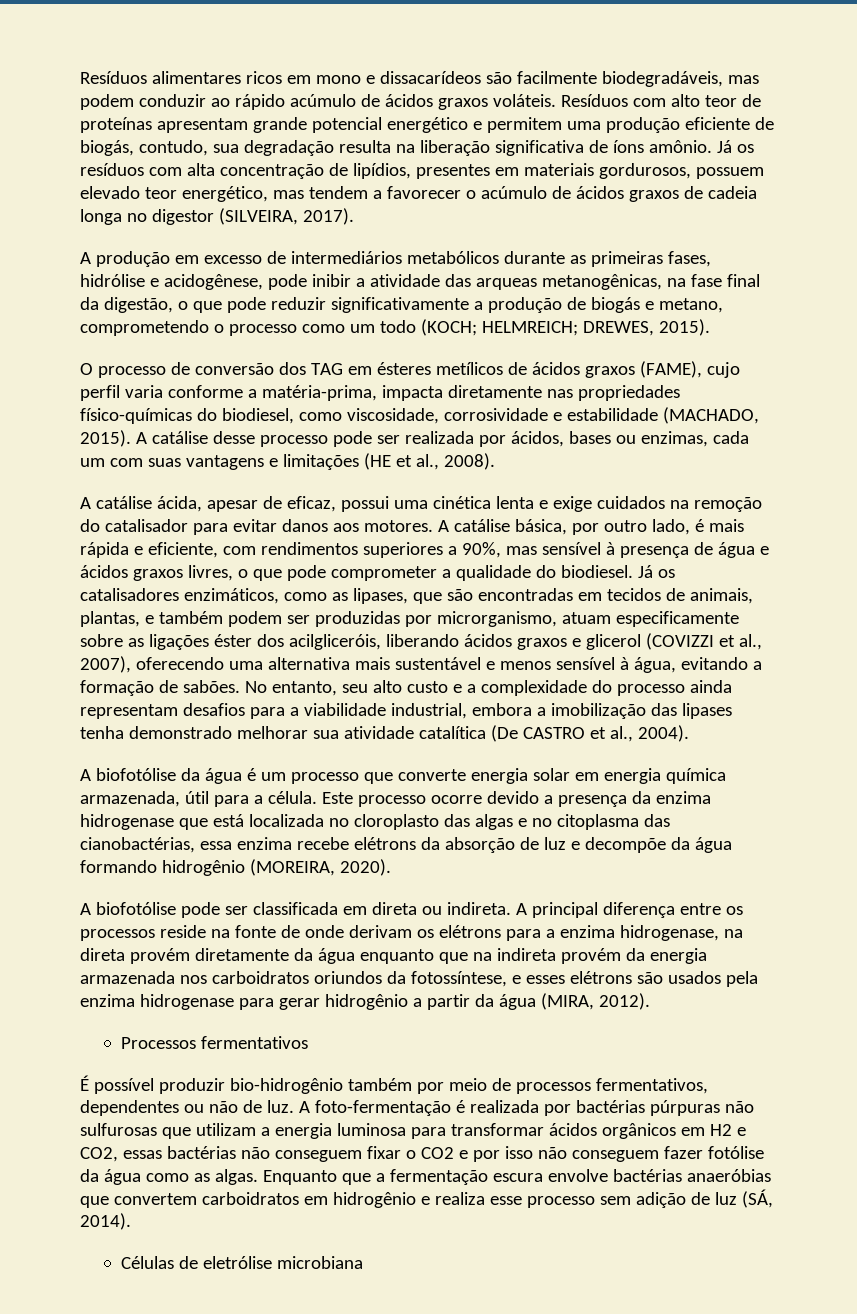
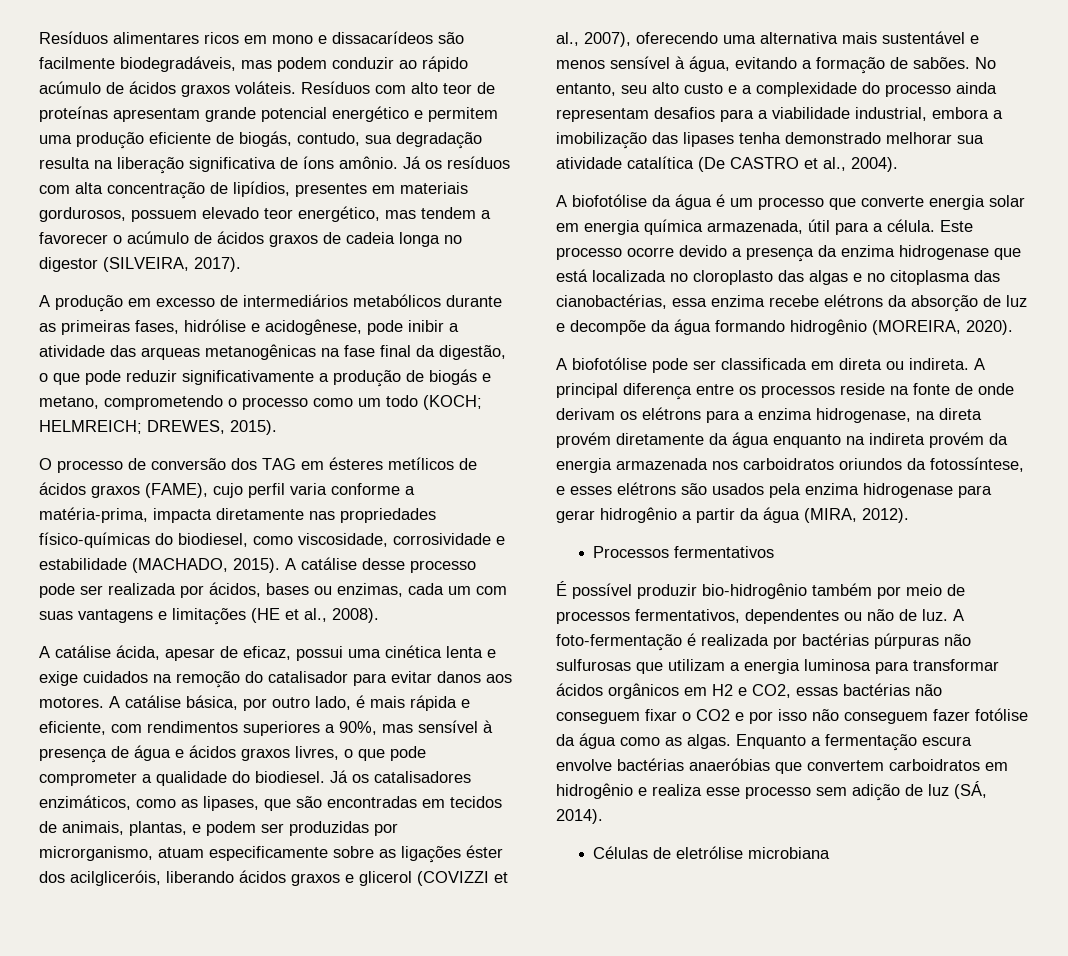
[541,274,662,290] metanogênicas, -> [205,344,316,360] metanogênicas
[158,611,223,624] também -> (201, 828) none
[438,952,468,964] que -> (841, 441) none
[341,1173,371,1185] que -> (806, 741) none

